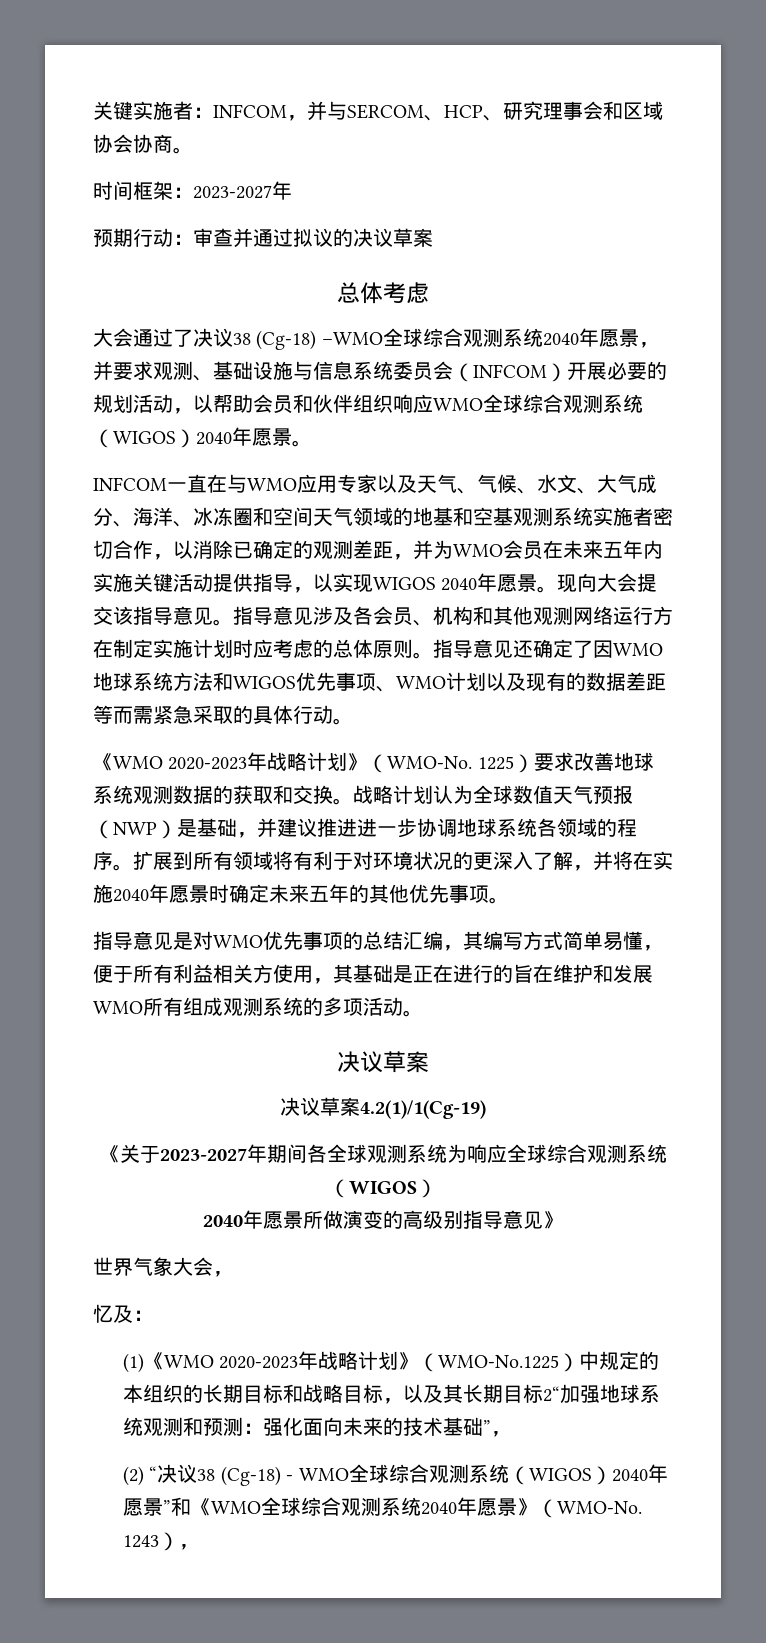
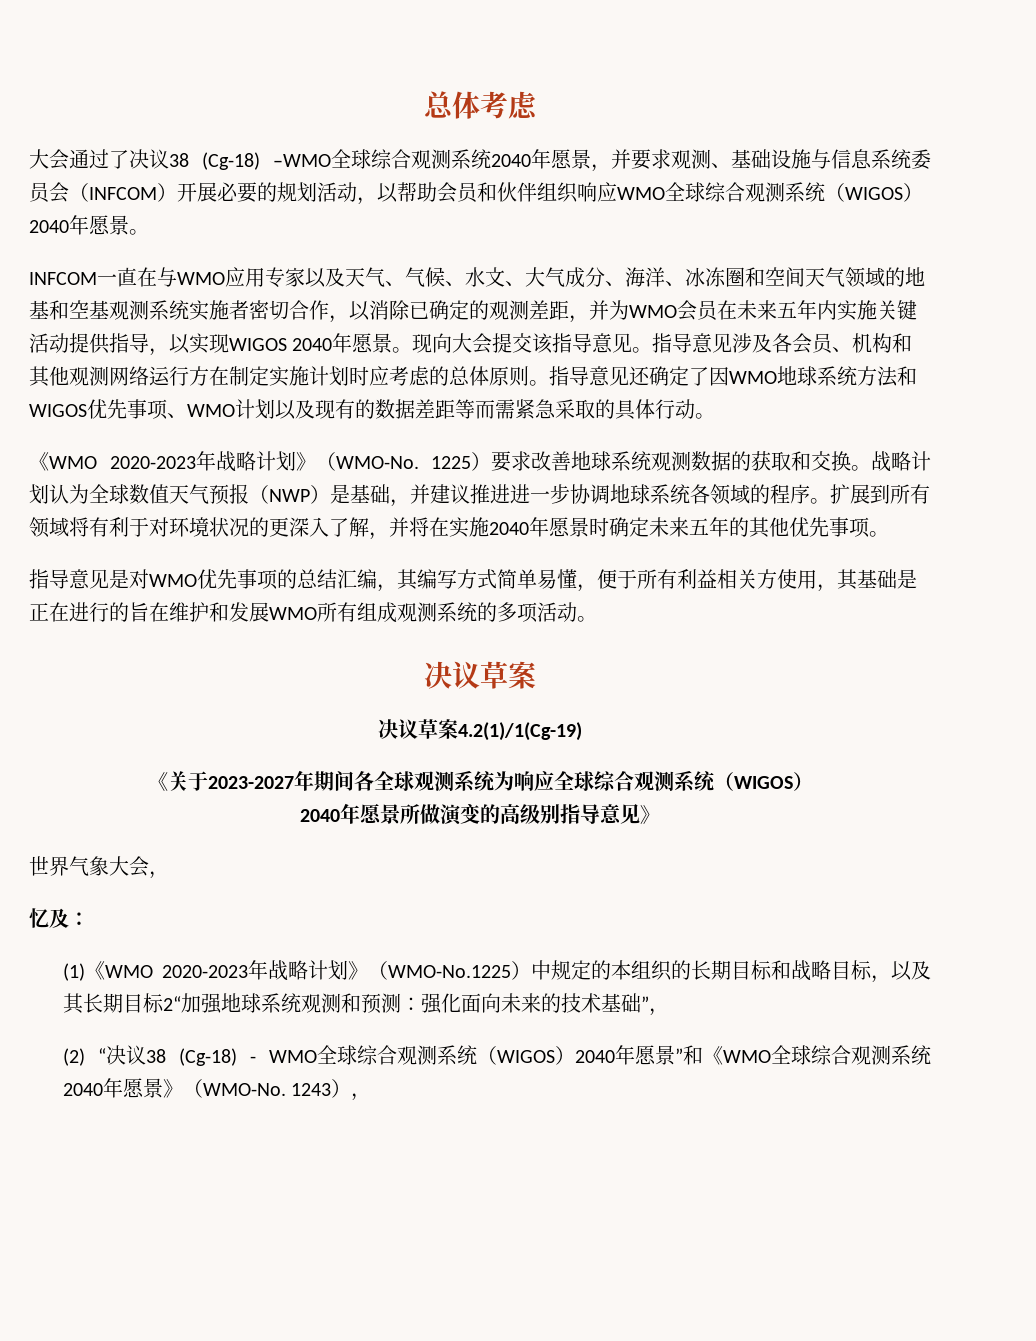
[93,101,663,121] [93,134,193,154] [93,181,292,200] [93,228,433,248] 关键实施者：INFCOM，并与SERCOM、HCP、研究理事会和区域协会协商。 // 时间框架：2023-2027年 // 预期行动：审查并通过拟议的决议草案 // -> (424, 104) none

